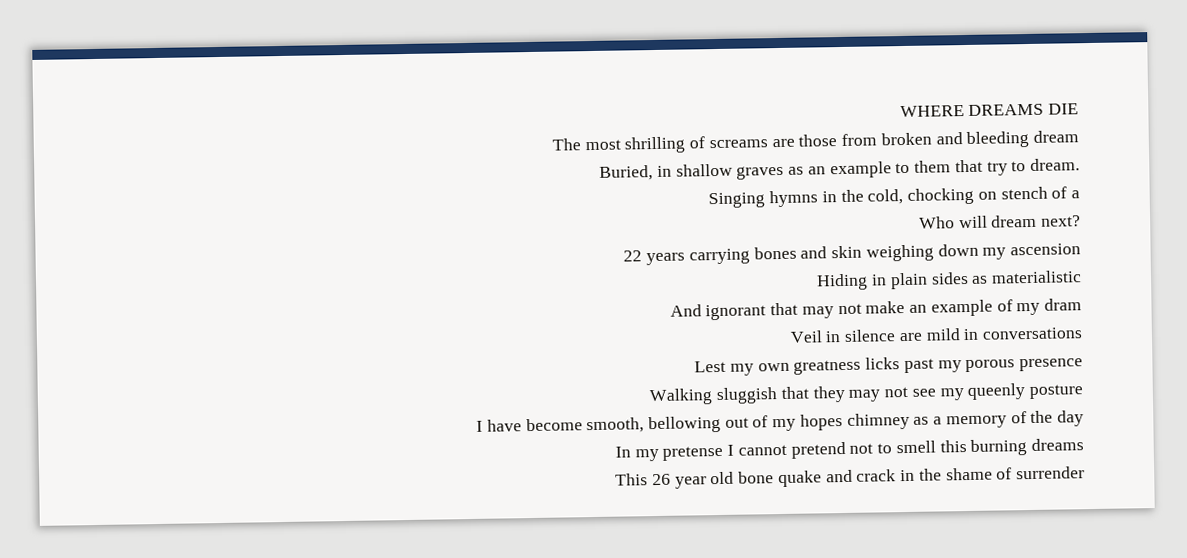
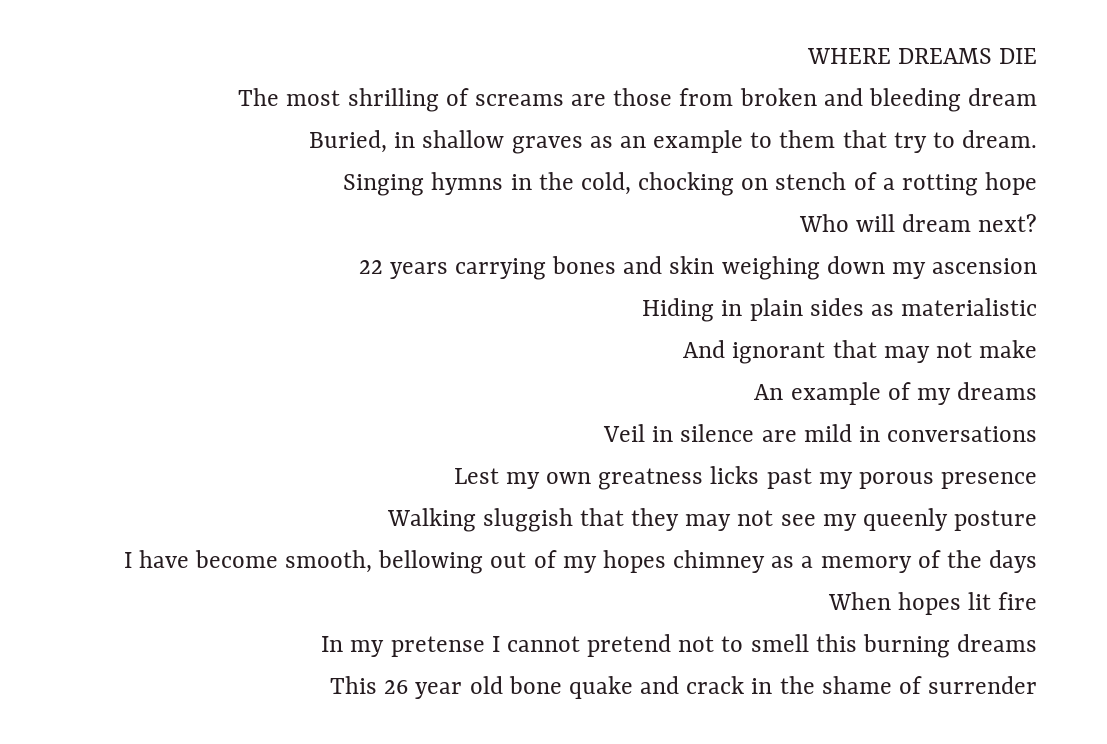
(1081, 194) none -> [901,172,1037,196] rotting hope
[909,304,928,313] an -> [754,384,784,400] // An
[1044,298,1083,311] dram -> [956,382,1037,400] dreams
[1057,410,1085,427] day -> [988,550,1037,573] [827,592,1037,615] days // When hopes lit fire

